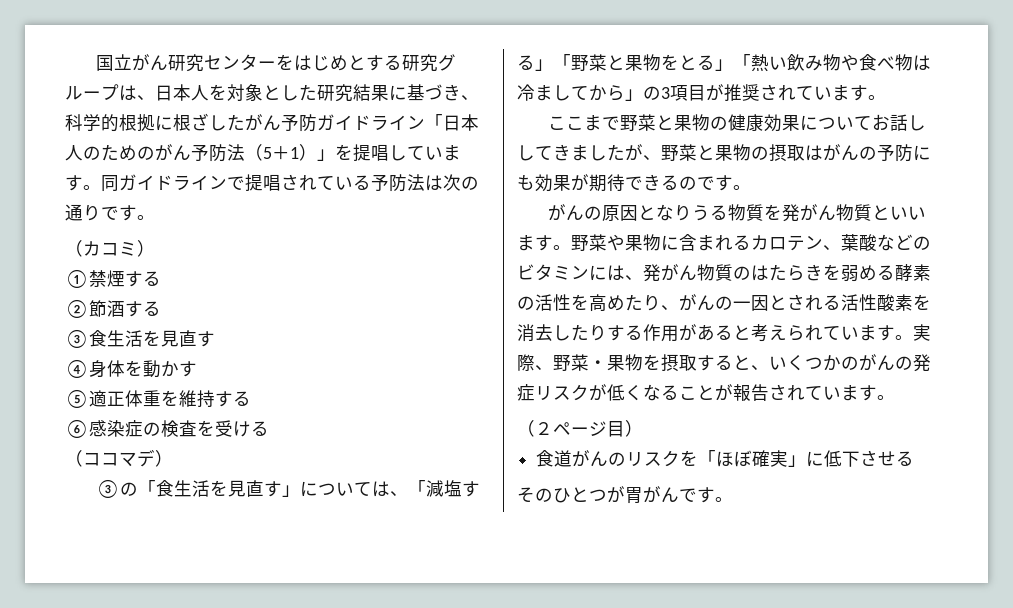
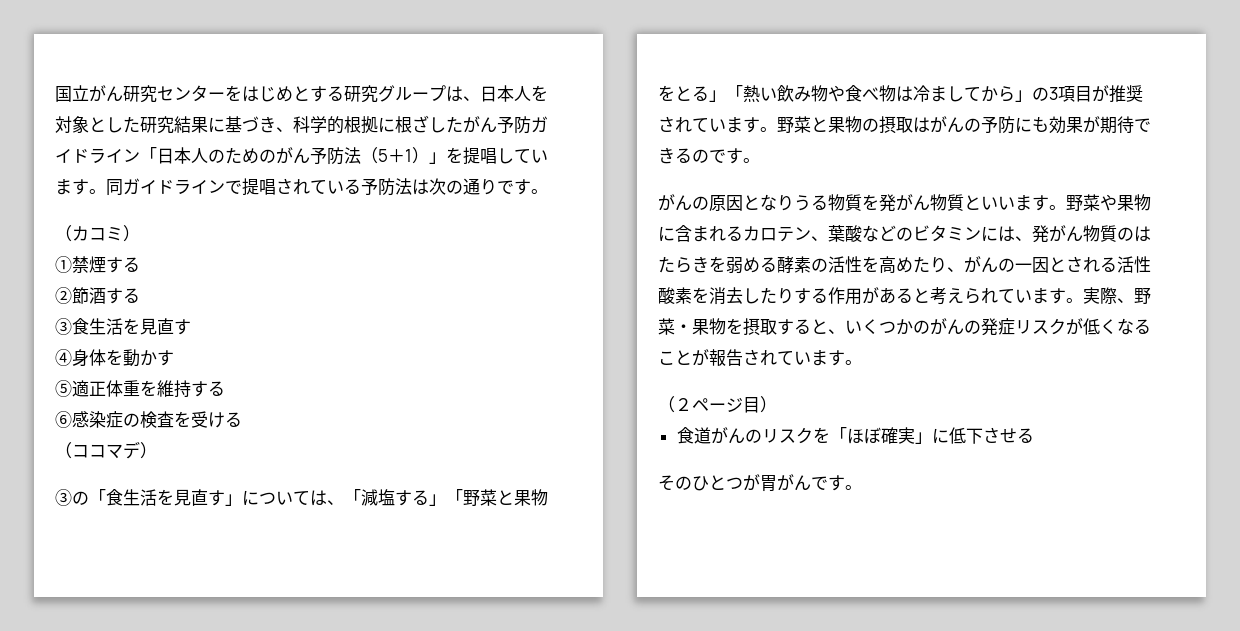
[547,114,926,132] [517,144,661,161] // ここまで野菜と果物の健康効果についてお話ししてきましたが、 -> (777, 129) none

